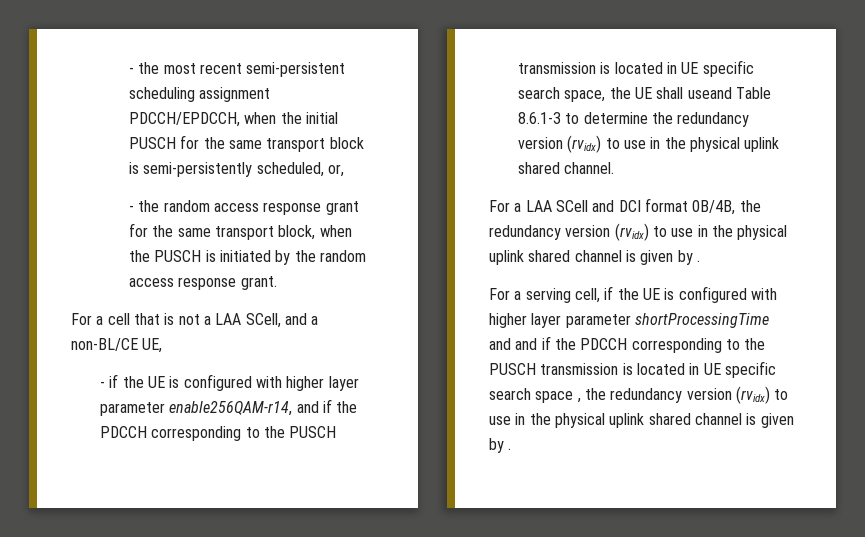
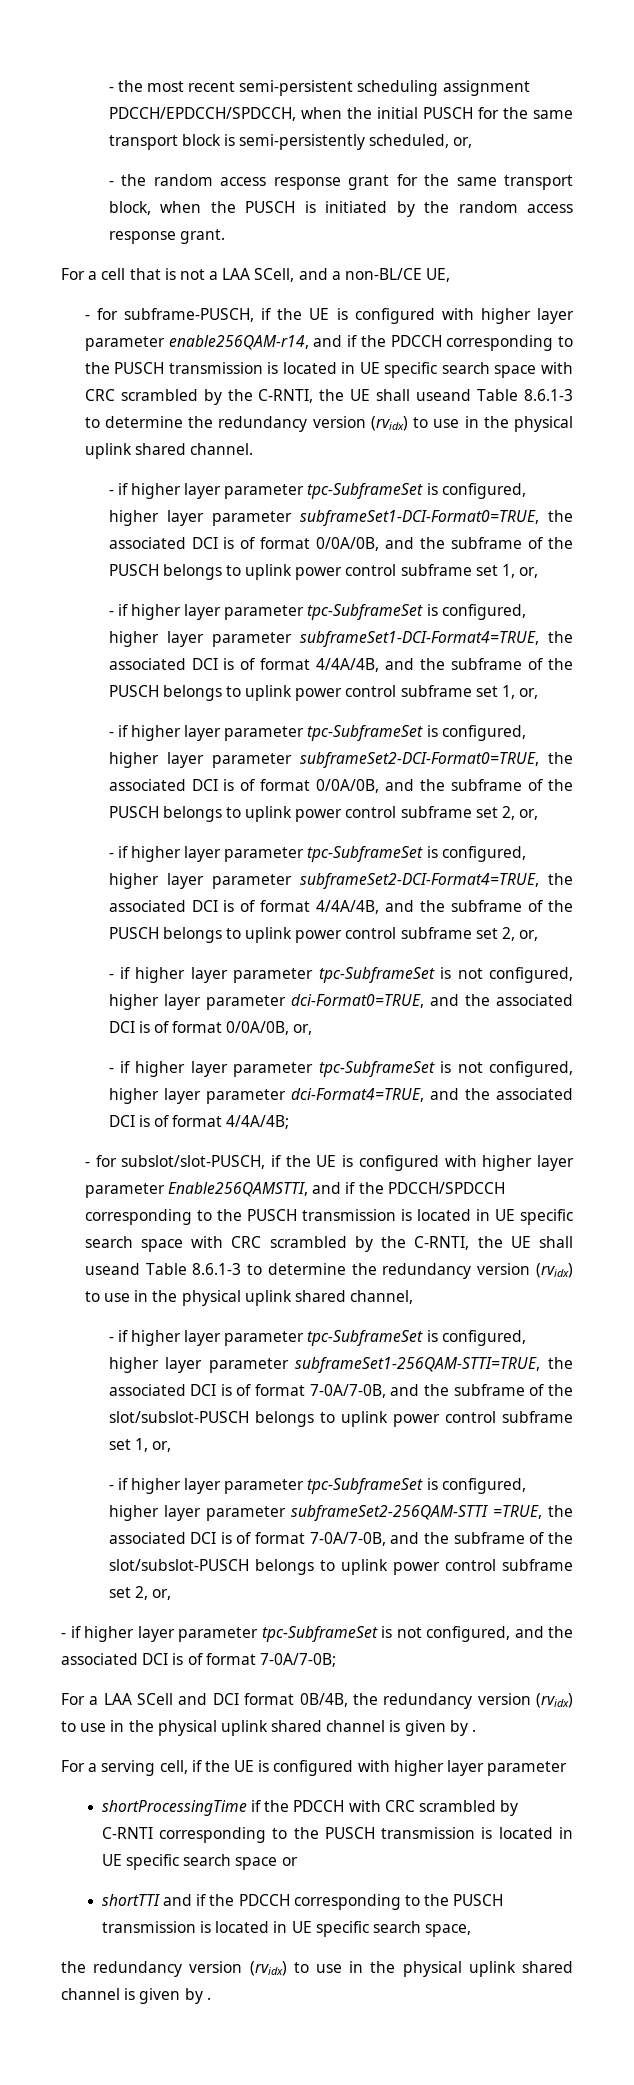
[128,112,240,127] PDCCH/EPDCCH, -> [108,107,296,121] PDCCH/EPDCCH/SPDCCH,
(105, 384) none -> [96,308,255,322] for subframe-PUSCH,
[564,90,606,102] space, -> [494,362,574,378] [84,389,314,405] space with CRC scrambled by the C-RNTI,
(615, 168) none -> [108,483,526,499] [108,510,573,526] [108,537,574,551] [108,564,539,580] [108,604,526,620] [108,631,573,647] [108,658,574,672] [108,685,539,701] [108,725,526,741] [108,752,573,768] [108,779,574,793] [108,806,539,822] [108,846,526,862] [108,873,573,889] [108,900,574,914] [108,927,539,943] [108,967,573,983] [108,994,573,1010] [108,1021,313,1035] [108,1061,573,1077] [108,1088,573,1104] [108,1115,290,1129] [84,1155,574,1171] [84,1182,505,1198] [84,1209,573,1225] [84,1236,573,1252] [84,1263,573,1279] [84,1290,414,1306] [108,1330,526,1346] [108,1357,573,1373] [108,1384,574,1398] [108,1411,573,1427] [108,1438,171,1452] [108,1478,526,1494] [108,1505,573,1521] [108,1532,574,1546] [108,1559,573,1575] [108,1586,171,1600] [61,1626,573,1642] [61,1653,336,1667] // - if higher layer parameter tpc-SubframeSet is configured, higher layer parameter subframeSet1-DCI-Format0=TRUE, the associated DCI is of format 0/0A/0B, and the subframe of the PUSCH belongs to uplink power control subframe set 1, or, // - if higher layer parameter tpc-SubframeSet is configured, higher layer parameter subframeSet1-DCI-Format4=TRUE, the associated DCI is of format 4/4A/4B, and the subframe of the PUSCH belongs to uplink power control subframe set 1, or, // - if higher layer parameter tpc-SubframeSet is configured, higher layer parameter subframeSet2-DCI-Format0=TRUE, the associated DCI is of format 0/0A/0B, and the subframe of the PUSCH belongs to uplink power control subframe set 2, or, // - if higher layer parameter tpc-SubframeSet is configured, higher layer parameter subframeSet2-DCI-Format4=TRUE, the associated DCI is of format 4/4A/4B, and the subframe of the PUSCH belongs to uplink power control subframe set 2, or, // - if higher layer parameter tpc-SubframeSet is not configured, higher layer parameter dci-Format0=TRUE, and the associated DCI is of format 0/0A/0B, or, // - if higher layer parameter tpc-SubframeSet is not configured, higher layer parameter dci-Format4=TRUE, and the associated DCI is of format 4/4A/4B; // - for subslot/slot-PUSCH, if the UE is configured with higher layer parameter Enable256QAMSTTI, and if the PDCCH/SPDCCH corresponding to the PUSCH transmission is located in UE specific search space with CRC scrambled by the C-RNTI, the UE shall useand Table 8.6.1-3 to determine the redundancy version (rvidx) to use in the physical uplink shared channel, // - if higher layer parameter tpc-SubframeSet is configured, higher layer parameter subframeSet1-256QAM-STTI=TRUE, the associated DCI is of format 7-0A/7-0B, and the subframe of the slot/subslot-PUSCH belongs to uplink power control subframe set 1, or, // - if higher layer parameter tpc-SubframeSet is configured, higher layer parameter subframeSet2-256QAM-STTI =TRUE, the associated DCI is of format 7-0A/7-0B, and the subframe of the slot/subslot-PUSCH belongs to uplink power control subframe set 2, or, // - if higher layer parameter tpc-SubframeSet is not configured, and the associated DCI is of format 7-0A/7-0B;
[634,313,769,328] [489,338,511,350] shortProcessingTime and -> [101,1800,519,1816] [101,1827,573,1843] [101,1854,298,1870] [101,1894,160,1906] // shortProcessingTime if the PDCCH with CRC scrambled by C-RNTI corresponding to the PUSCH transmission is located in UE specific search space or // shortTTI
[535,391,581,403] space , -> [425,1924,472,1937] space, //

